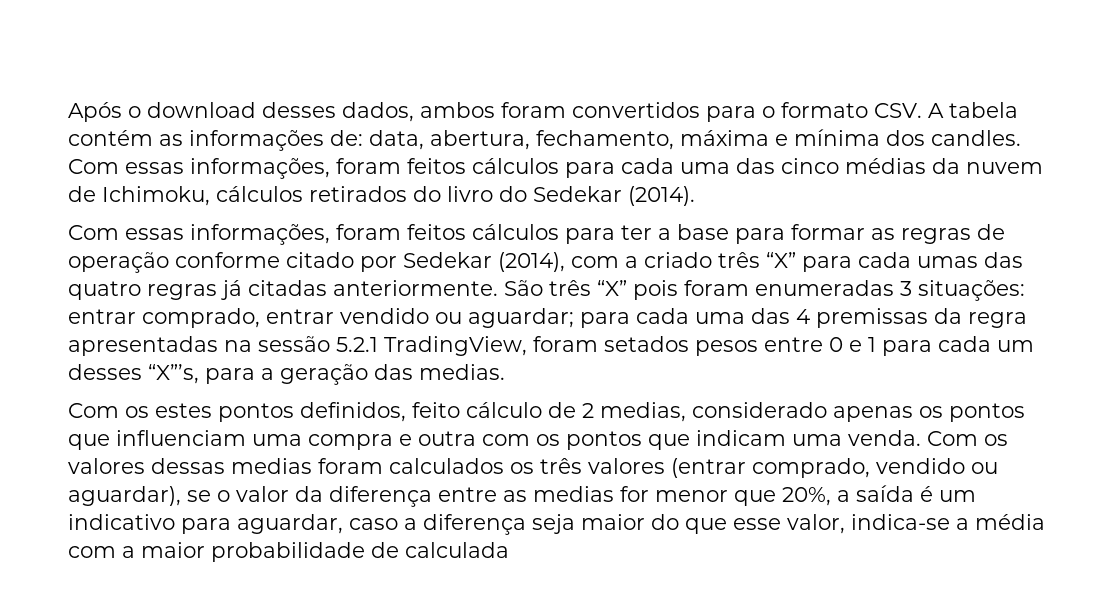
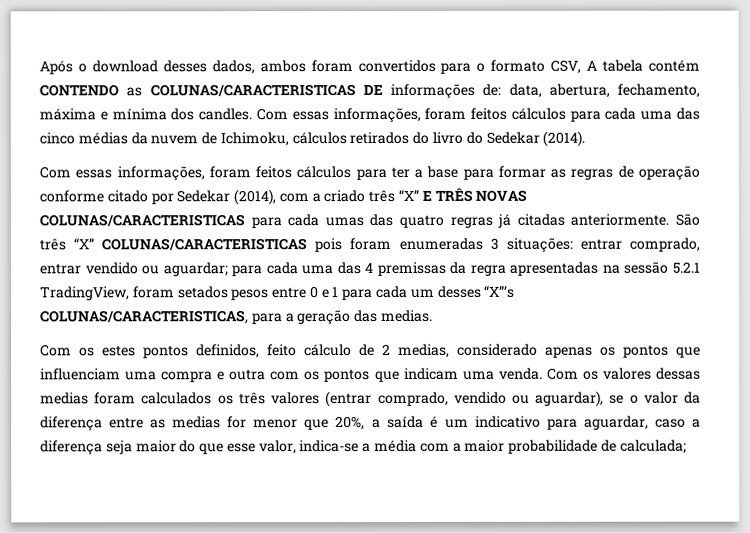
[874,103,922,118] CSV. -> [550,59,582,74] CSV,
[159,134,183,146] as -> [39,84,383,97] CONTENDO as COLUNAS/CARACTERISTICAS DE
(796, 260) none -> [421,187,528,202] [39,214,245,227] E TRÊS NOVAS COLUNAS/CARACTERISTICAS
(627, 288) none -> [101,238,308,251] COLUNAS/CARACTERISTICAS
[148,364,199,384] “X”’s, -> [484,285,516,298] [40,310,249,325] “X”’s COLUNAS/CARACTERISTICAS,
[405,542,509,558] calculada -> [619,439,687,454] calculada;

